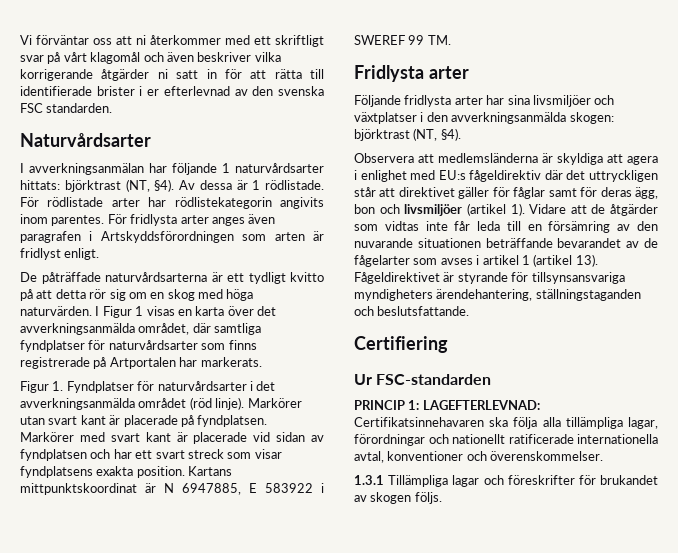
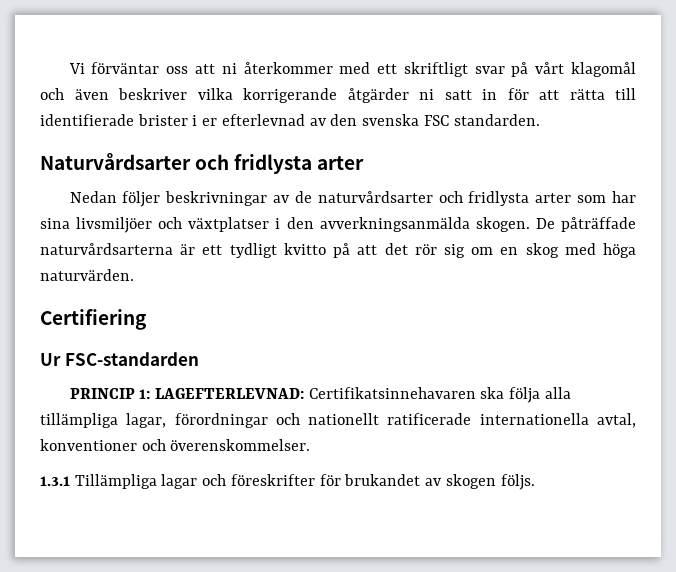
[20,163,324,175] [20,179,324,192] [20,197,324,209] [20,214,276,226] [20,231,324,243] [20,248,100,260] // I avverkningsanmälan har följande 1 naturvårdsarter hittats: björktrast (NT, §4). Av dessa är 1 rödlistade. För rödlistade arter har rödlistekategorin angivits inom parentes. För fridlysta arter anges även paragrafen i Artskyddsförordningen som arten är fridlyst enligt. // -> [195,154,365,174] [69,191,636,207] [40,217,530,233] och fridlysta arter // Nedan följer beskrivningar av de naturvårdsarter och fridlysta arter som har sina livsmiljöer och växtplatser i den avverkningsanmälda skogen.
[55,289,86,299] detta -> [384,243,408,255] det
[95,306,276,318] [20,323,262,335] [20,340,257,352] [20,357,262,369] [20,381,276,393] [20,397,302,410] [20,415,268,427] [20,432,324,444] [20,449,282,461] [20,466,233,478] [20,483,324,495] [354,35,451,45] [354,65,469,82] [354,95,615,107] [354,112,614,124] [354,128,461,141] [354,153,658,165] [354,170,658,182] [354,187,658,199] [354,203,658,216] [354,221,658,233] [354,238,658,248] [354,254,598,267] [354,272,625,284] [354,289,641,301] [354,306,470,316] I Figur 1 visas en karta över det avverkningsanmälda området, där samtliga fyndplatser för naturvårdsarter som finns registrerade på Artportalen har markerats. // Figur 1. Fyndplatser för naturvårdsarter i det avverkningsanmälda området (röd linje). Markörer utan svart kant är placerade på fyndplatsen. Markörer med svart kant är placerade vid sidan av fyndplatsen och har ett svart streck som visar fyndplatsens exakta position. Kartans mittpunktskoordinat är N 6947885, E 583922 i SWEREF 99 TM. // Fridlysta arter // Följande fridlysta arter har sina livsmiljöer och växtplatser i den avverkningsanmälda skogen: björktrast (NT, §4). // Observera att medlemsländerna är skyldiga att agera i enlighet med EU:s fågeldirektiv där det uttryckligen står att direktivet gäller för fåglar samt för deras ägg, bon och livsmiljöer (artikel 1). Vidare att de åtgärder som vidtas inte får leda till en försämring av den nuvarande situationen beträffande bevarandet av de fågelarter som avses i artikel 1 (artikel 13). Fågeldirektivet är styrande för tillsynsansvariga myndigheters ärendehantering, ställningstaganden och beslutsfattande. -> (134, 275) none

